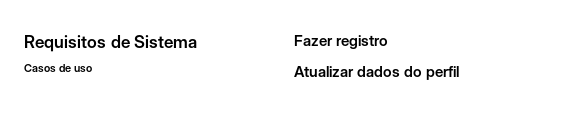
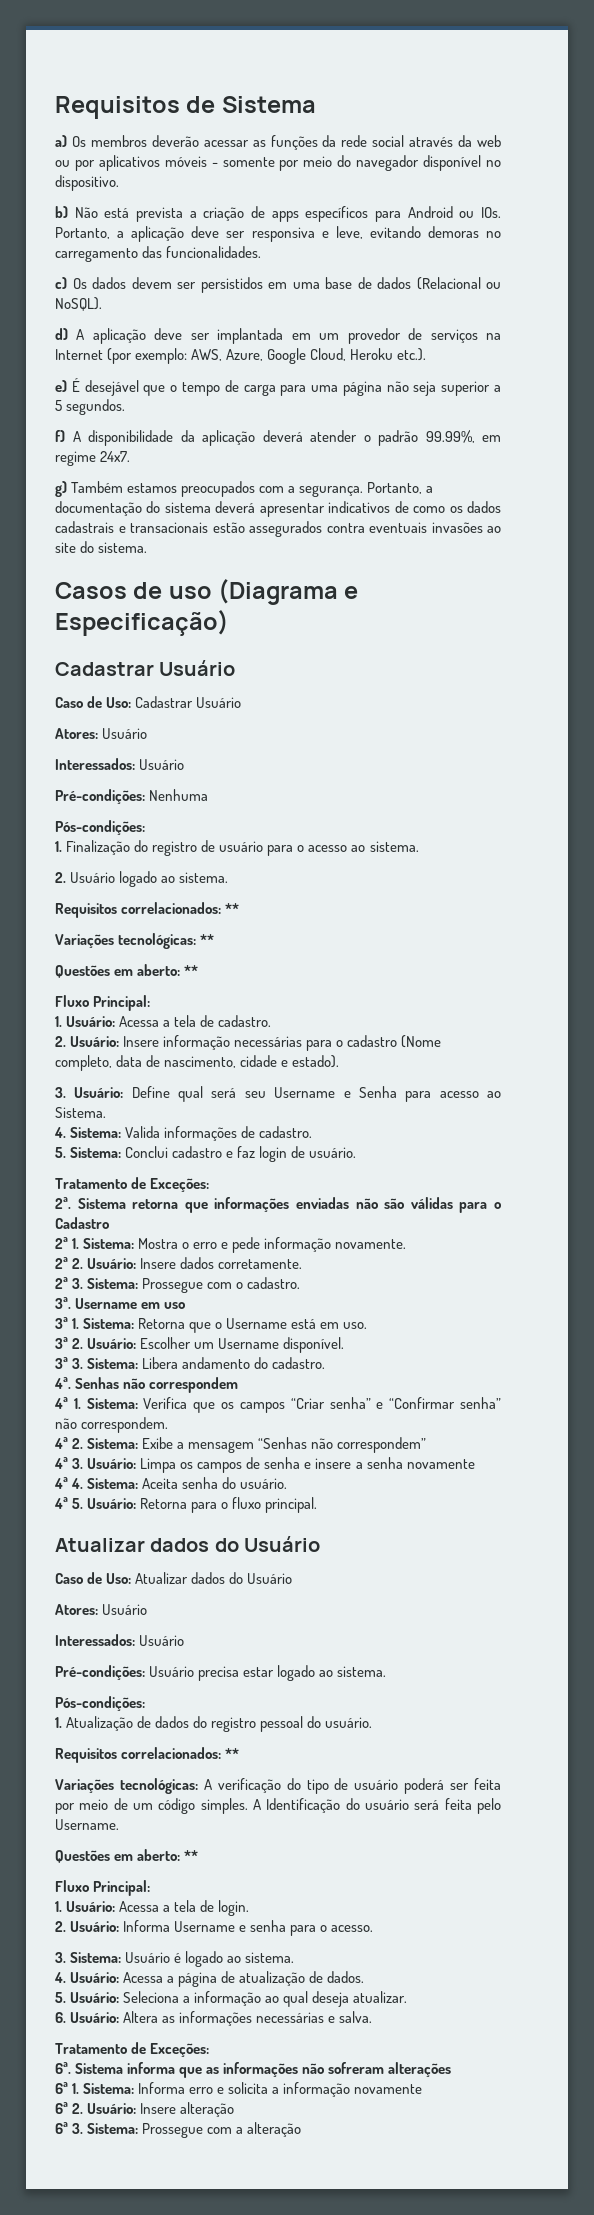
[24,64,92,73] [294,35,389,49] [294,66,460,80] Casos de uso // Fazer registro // Atualizar dados do perfil -> [55,135,502,150] [55,155,502,171] [55,175,119,191] [55,206,501,222] [55,226,502,242] [55,246,262,262] [55,277,501,293] [55,297,102,311] [55,328,501,344] [55,348,427,364] [55,378,501,396] [55,399,126,415] [55,430,501,446] [55,451,131,466] [55,481,434,497] [55,501,502,517] [55,521,501,537] [55,541,148,553] [55,579,359,605] [55,610,229,636] [55,660,236,676] [55,696,242,708] [55,728,148,739] [55,758,185,770] [55,789,209,804] [55,820,145,835] [55,840,419,856] [55,871,229,887] [55,902,240,918] [55,933,215,949] [55,964,199,978] [55,995,151,1011] [55,1015,272,1027] [55,1035,442,1051] [55,1055,340,1071] [55,1086,502,1102] [55,1107,106,1118] [54,1126,313,1141] [55,1146,357,1162] [55,1177,210,1192] [55,1197,502,1213] [55,1217,109,1229] [55,1237,407,1253] [55,1257,303,1269] [55,1277,301,1293] [55,1297,186,1309] [55,1317,368,1333] [55,1337,345,1353] [55,1357,326,1369] [54,1377,239,1393] [54,1397,501,1413] [55,1417,169,1433] [54,1437,427,1453] [54,1457,475,1473] [54,1477,288,1489] [54,1497,318,1513] [55,1536,321,1552] [55,1572,293,1584] [55,1604,148,1615] [55,1634,185,1646] [55,1665,387,1681] [55,1696,145,1711] [55,1716,373,1732] [55,1747,240,1763] [55,1778,501,1794] [55,1798,501,1814] [55,1819,119,1830] [55,1849,199,1863] [55,1880,151,1896] [55,1900,250,1916] [55,1920,374,1936] [55,1951,295,1967] [54,1971,365,1987] [55,1991,408,2007] [55,2011,373,2026] [55,2042,210,2057] [55,2062,452,2078] [55,2082,423,2097] [55,2102,235,2117] [55,2122,302,2138] a) Os membros deverão acessar as funções da rede social através da web ou por aplicativos móveis - somente por meio do navegador disponível no dispositivo. // b) Não está prevista a criação de apps específicos para Android ou IOs. Portanto, a aplicação deve ser responsiva e leve, evitando demoras no carregamento das funcionalidades. // c) Os dados devem ser persistidos em uma base de dados (Relacional ou NoSQL). // d) A aplicação deve ser implantada em um provedor de serviços na Internet (por exemplo: AWS, Azure, Google Cloud, Heroku etc.). // e) É desejável que o tempo de carga para uma página não seja superior a 5 segundos. // f) A disponibilidade da aplicação deverá atender o padrão 99.99%, em regime 24x7. // g) Também estamos preocupados com a segurança. Portanto, a documentação do sistema deverá apresentar indicativos de como os dados cadastrais e transacionais estão assegurados contra eventuais invasões ao site do sistema. // Casos de uso (Diagrama e Especificação) // Cadastrar Usuário // Caso de Uso: Cadastrar Usuário // Atores: Usuário // Interessados: Usuário // Pré-condições: Nenhuma // Pós-condições: // 1. Finalização do registro de usuário para o acesso ao sistema. // 2. Usuário logado ao sistema. // Requisitos correlacionados: ** // Variações tecnológicas: ** // Questões em aberto: ** // Fluxo Principal: // 1. Usuário: Acessa a tela de cadastro. // 2. Usuário: Insere informação necessárias para o cadastro (Nome completo, data de nascimento, cidade e estado). // 3. Usuário: Define qual será seu Username e Senha para acesso ao Sistema. // 4. Sistema: Valida informações de cadastro. // 5. Sistema: Conclui cadastro e faz login de usuário. // Tratamento de Exceções: // 2ª. Sistema retorna que informações enviadas não são válidas para o Cadastro // 2ª 1. Sistema: Mostra o erro e pede informação novamente. // 2ª 2. Usuário: Insere dados corretamente. // 2ª 3. Sistema: Prossegue com o cadastro. // 3ª. Username em uso // 3ª 1. Sistema: Retorna que o Username está em uso. // 3ª 2. Usuário: Escolher um Username disponível. // 3ª 3. Sistema: Libera andamento do cadastro. // 4ª. Senhas não correspondem // 4ª 1. Sistema: Verifica que os campos “Criar senha” e “Confirmar senha” não correspondem. // 4ª 2. Sistema: Exibe a mensagem “Senhas não correspondem” // 4ª 3. Usuário: Limpa os campos de senha e insere a senha novamente // 4ª 4. Sistema: Aceita senha do usuário. // 4ª 5. Usuário: Retorna para o fluxo principal. // Atualizar dados do Usuário // Caso de Uso: Atualizar dados do Usuário // Atores: Usuário // Interessados: Usuário // Pré-condições: Usuário precisa estar logado ao sistema. // Pós-condições: // 1. Atualização de dados do registro pessoal do usuário. // Requisitos correlacionados: ** // Variações tecnológicas: A verificação do tipo de usuário poderá ser feita por meio de um código simples. A Identificação do usuário será feita pelo Username. // Questões em aberto: ** // Fluxo Principal: // 1. Usuário: Acessa a tela de login. // 2. Usuário: Informa Username e senha para o acesso. // 3. Sistema: Usuário é logado ao sistema. // 4. Usuário: Acessa a página de atualização de dados. // 5. Usuário: Seleciona a informação ao qual deseja atualizar. // 6. Usuário: Altera as informações necessárias e salva. // Tratamento de Exceções: // 6ª. Sistema informa que as informações não sofreram alterações // 6ª 1. Sistema: Informa erro e solicita a informação novamente // 6ª 2. Usuário: Insere alteração // 6ª 3. Sistema: Prossegue com a alteração

